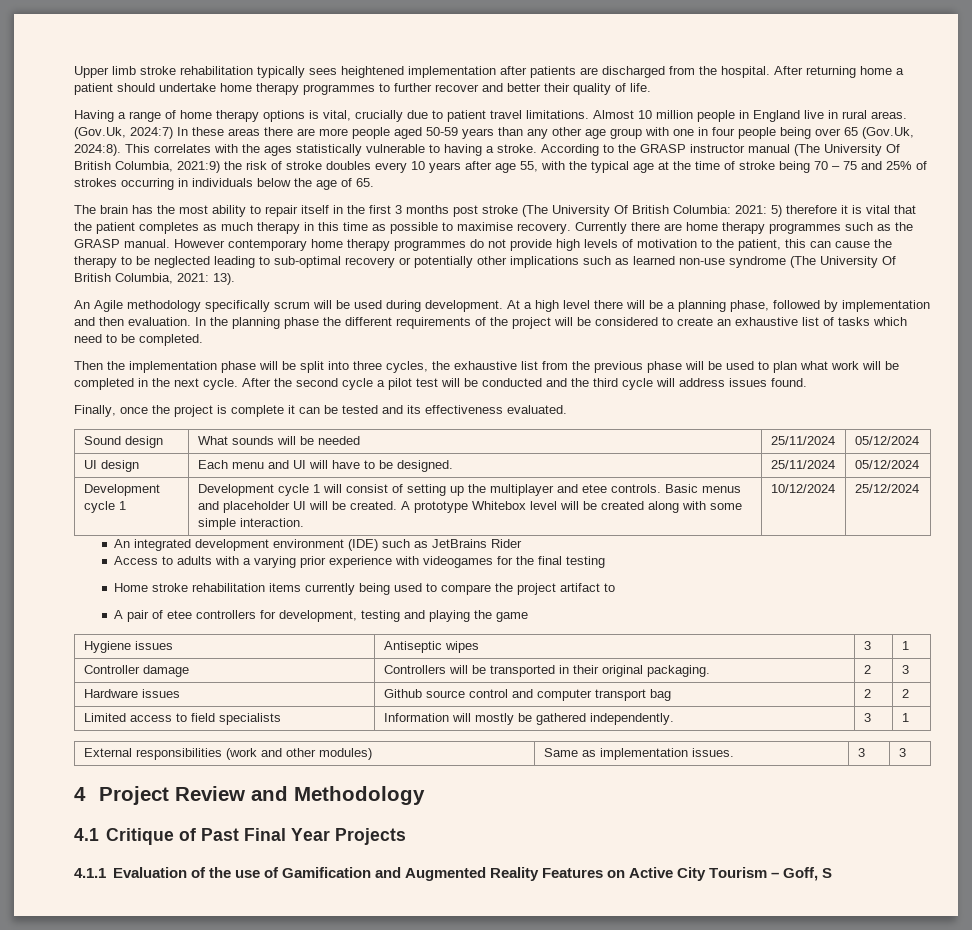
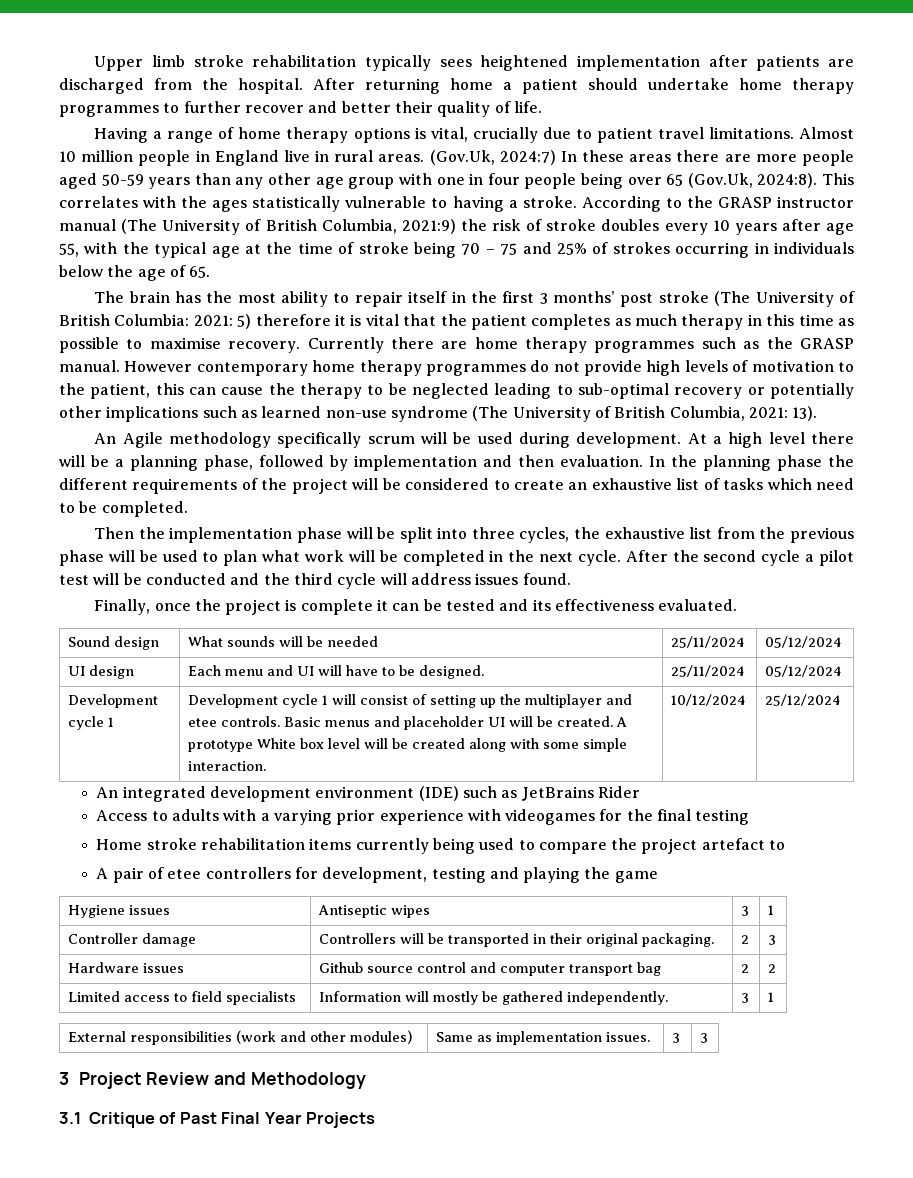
[886,144,900,153] Of -> [245,219,262,231] of
[406,205,449,214] months -> [553,291,616,303] months’
[614,205,628,214] Of -> [839,291,856,303] of
[882,256,896,265] Of -> [594,406,611,418] of
[471,501,526,510] Whitebox -> [257,738,325,749] White box
[559,583,600,592] artifact -> [701,838,765,850] artefact
[74,787,86,801] 4 -> [59,1072,69,1085] 3
[74,828,99,841] 4.1 -> [59,1112,81,1124] 3.1
[74,867,833,881] // 4.1.1 Evaluation of the use of Gamification and Augmented Reality Features on Active City Tourism – Goff, S -> (376, 1120) none

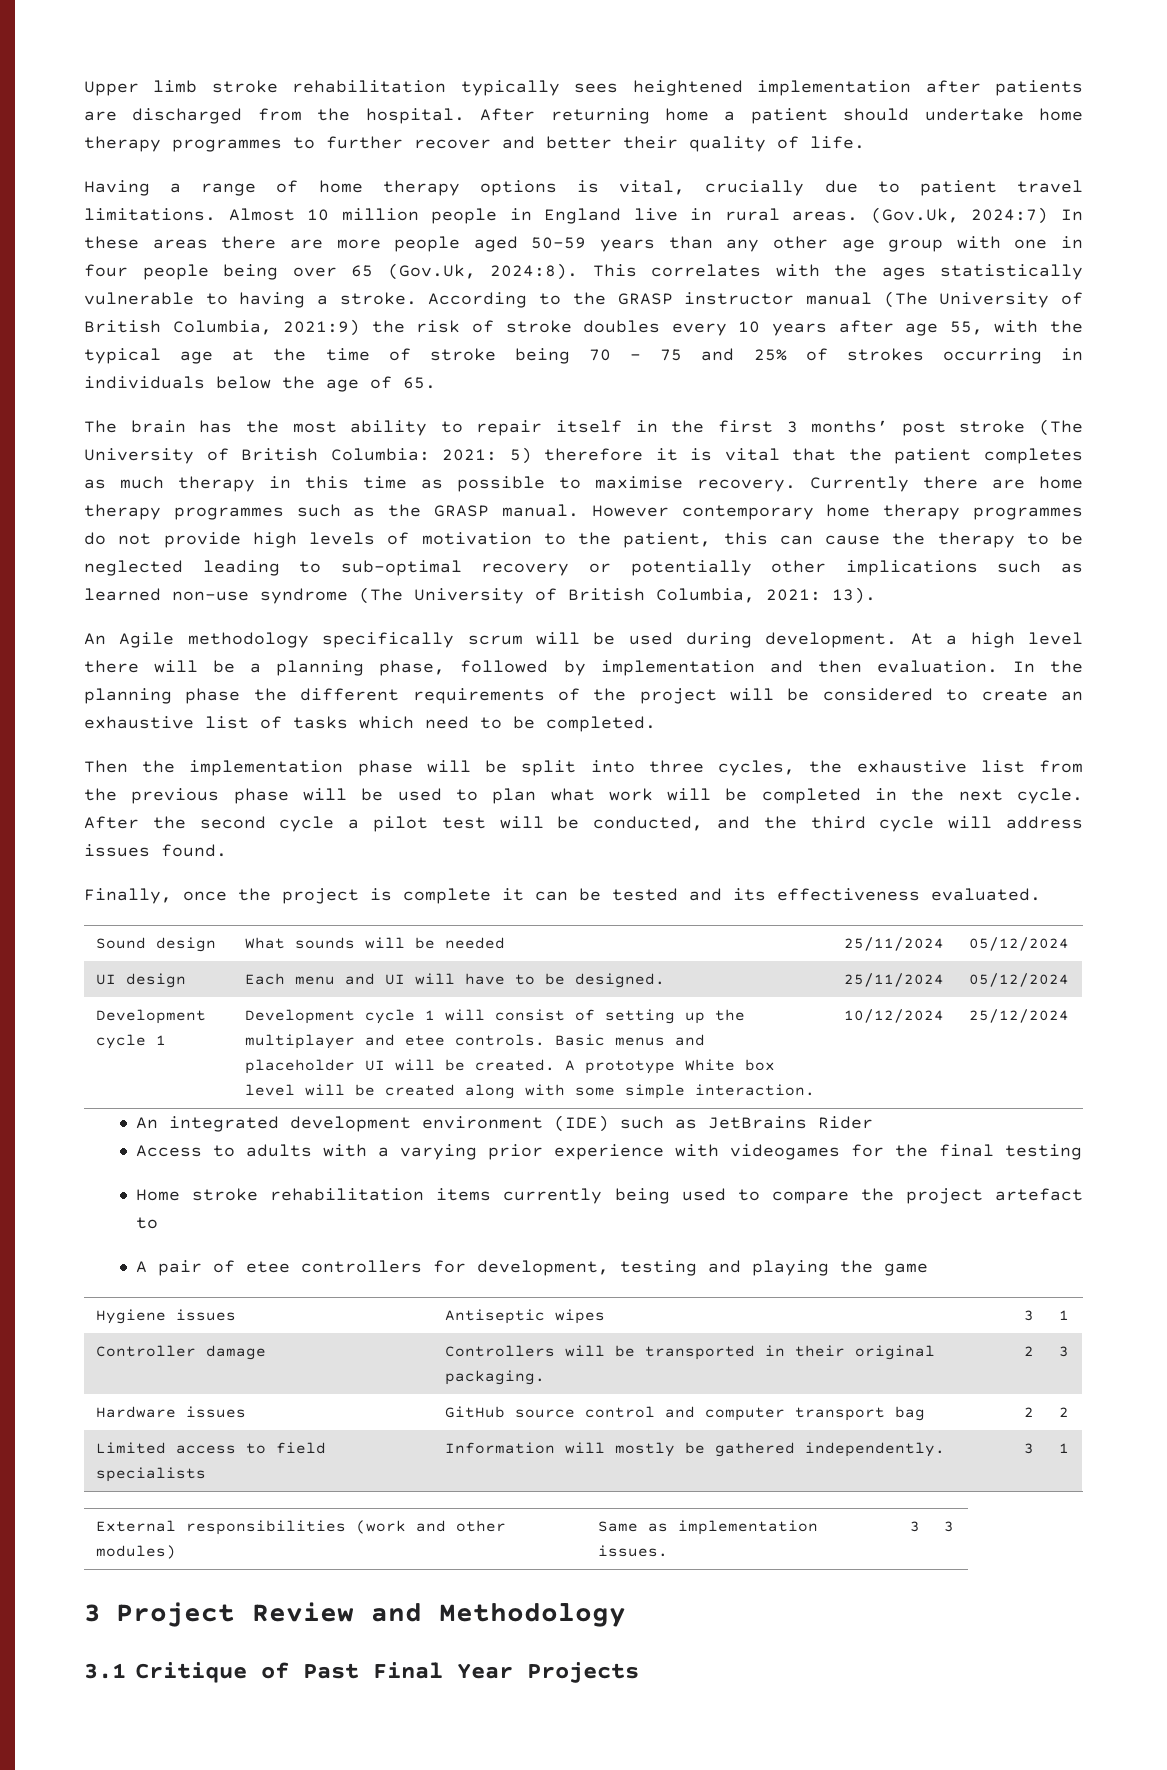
[145,573,226,585] conducted -> [593,816,704,831] conducted,
[319,962,364,973] Github -> [444,1406,505,1418] GitHub

